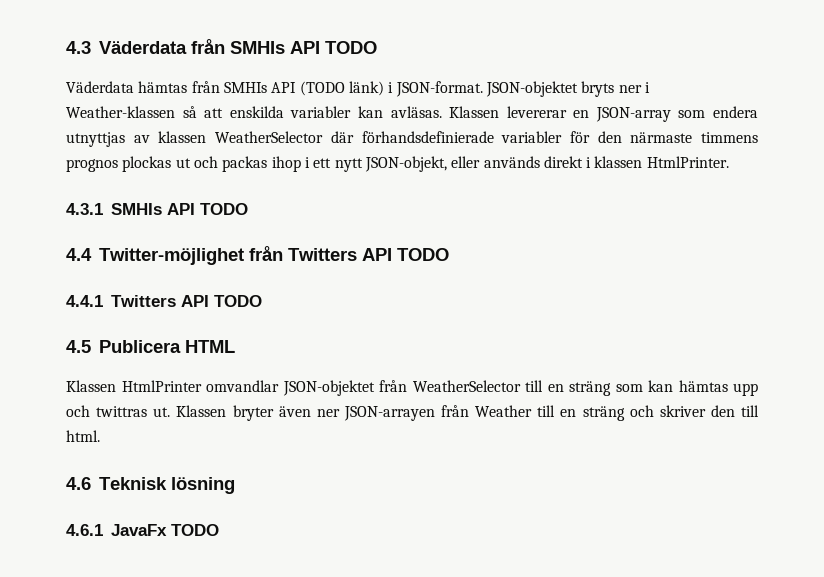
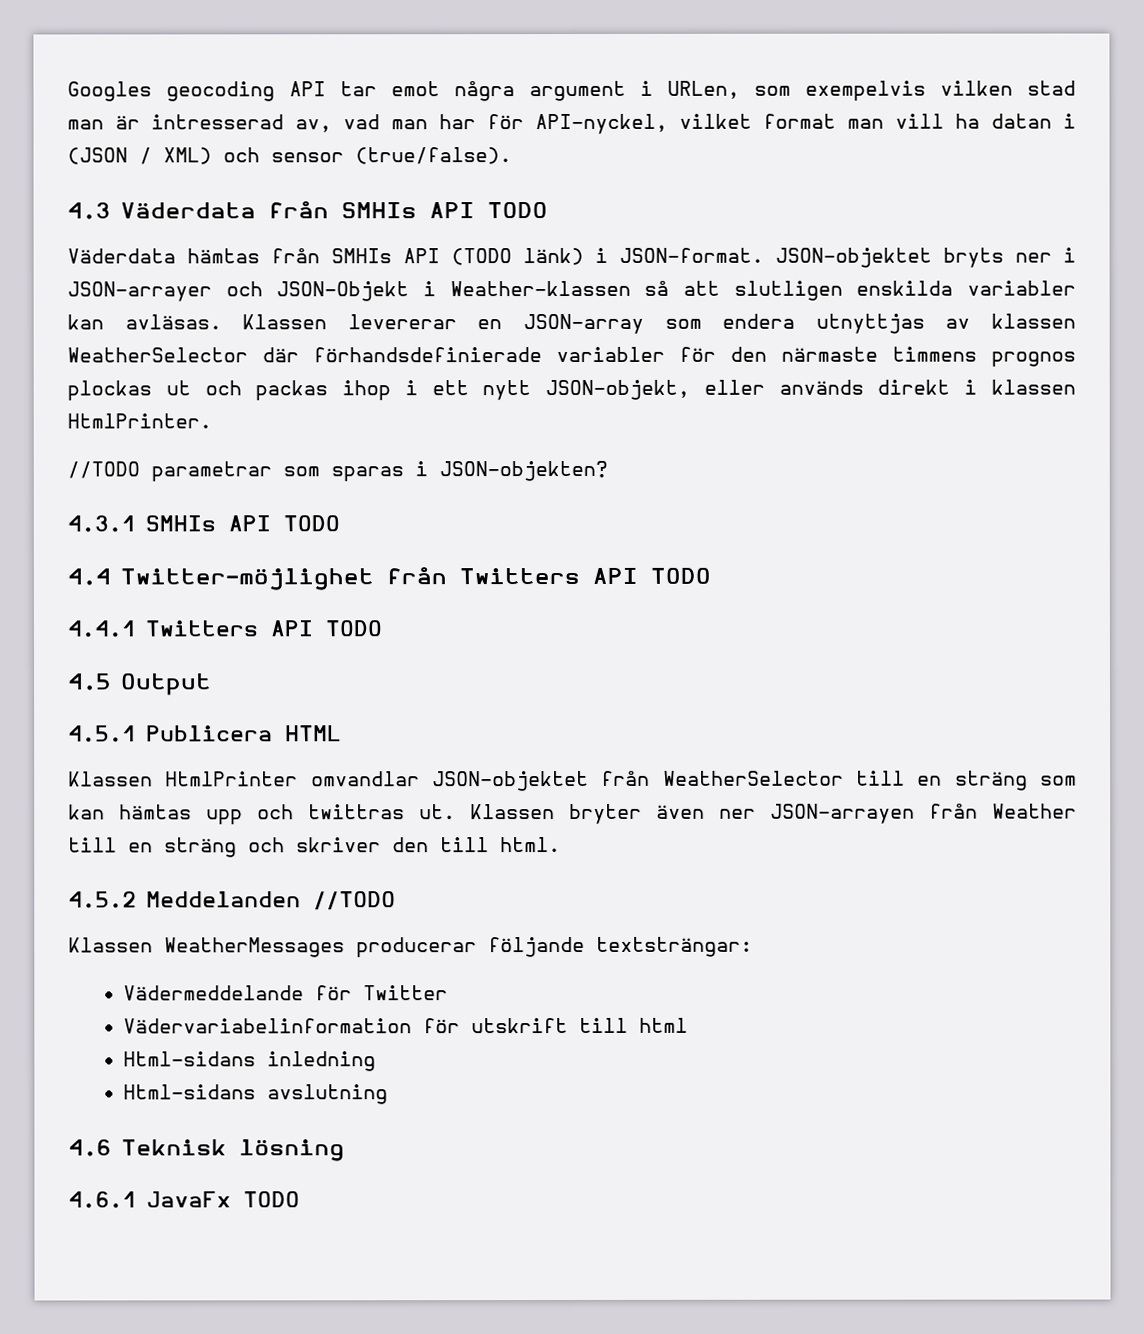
(66, 47) none -> [67,80,1076,102] [67,113,1076,135] [67,147,512,165] Googles geocoding API tar emot några argument i URLen, som exempelvis vilken stad man är intresserad av, vad man har för API-nyckel, vilket format man vill ha datan i (JSON / XML) och sensor (true/false). //
(650, 87) none -> [67,281,436,302] JSON-arrayer och JSON-Objekt i
(224, 113) none -> [733,280,843,301] slutligen
(729, 162) none -> [67,460,608,482] // //TODO parametrar som sparas i JSON-objekten?
(91, 346) none -> [120,673,212,696] [68,725,137,743] Output // 4.5.1
(100, 436) none -> [68,891,396,911] [68,936,753,958] [122,985,448,1001] [122,1017,688,1034] [122,1051,376,1072] [122,1084,388,1105] // 4.5.2 Meddelanden //TODO // Klassen WeatherMessages producerar följande textsträngar: // Vädermeddelande för Twitter // Vädervariabelinformation för utskrift till html // Html-sidans inledning // Html-sidans avslutning

